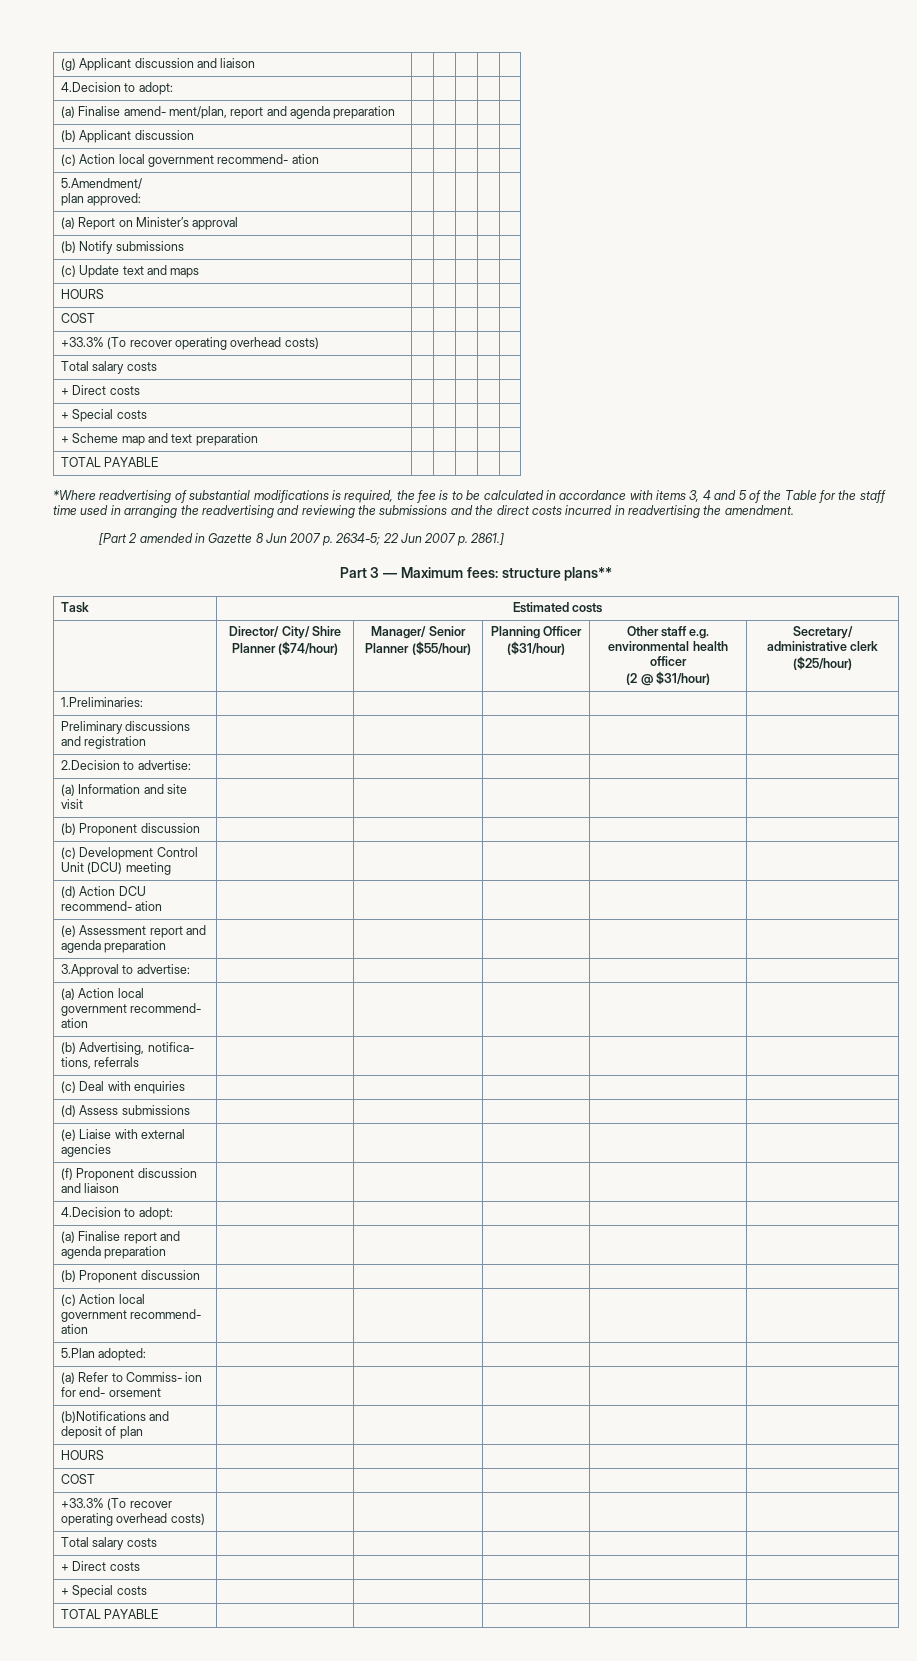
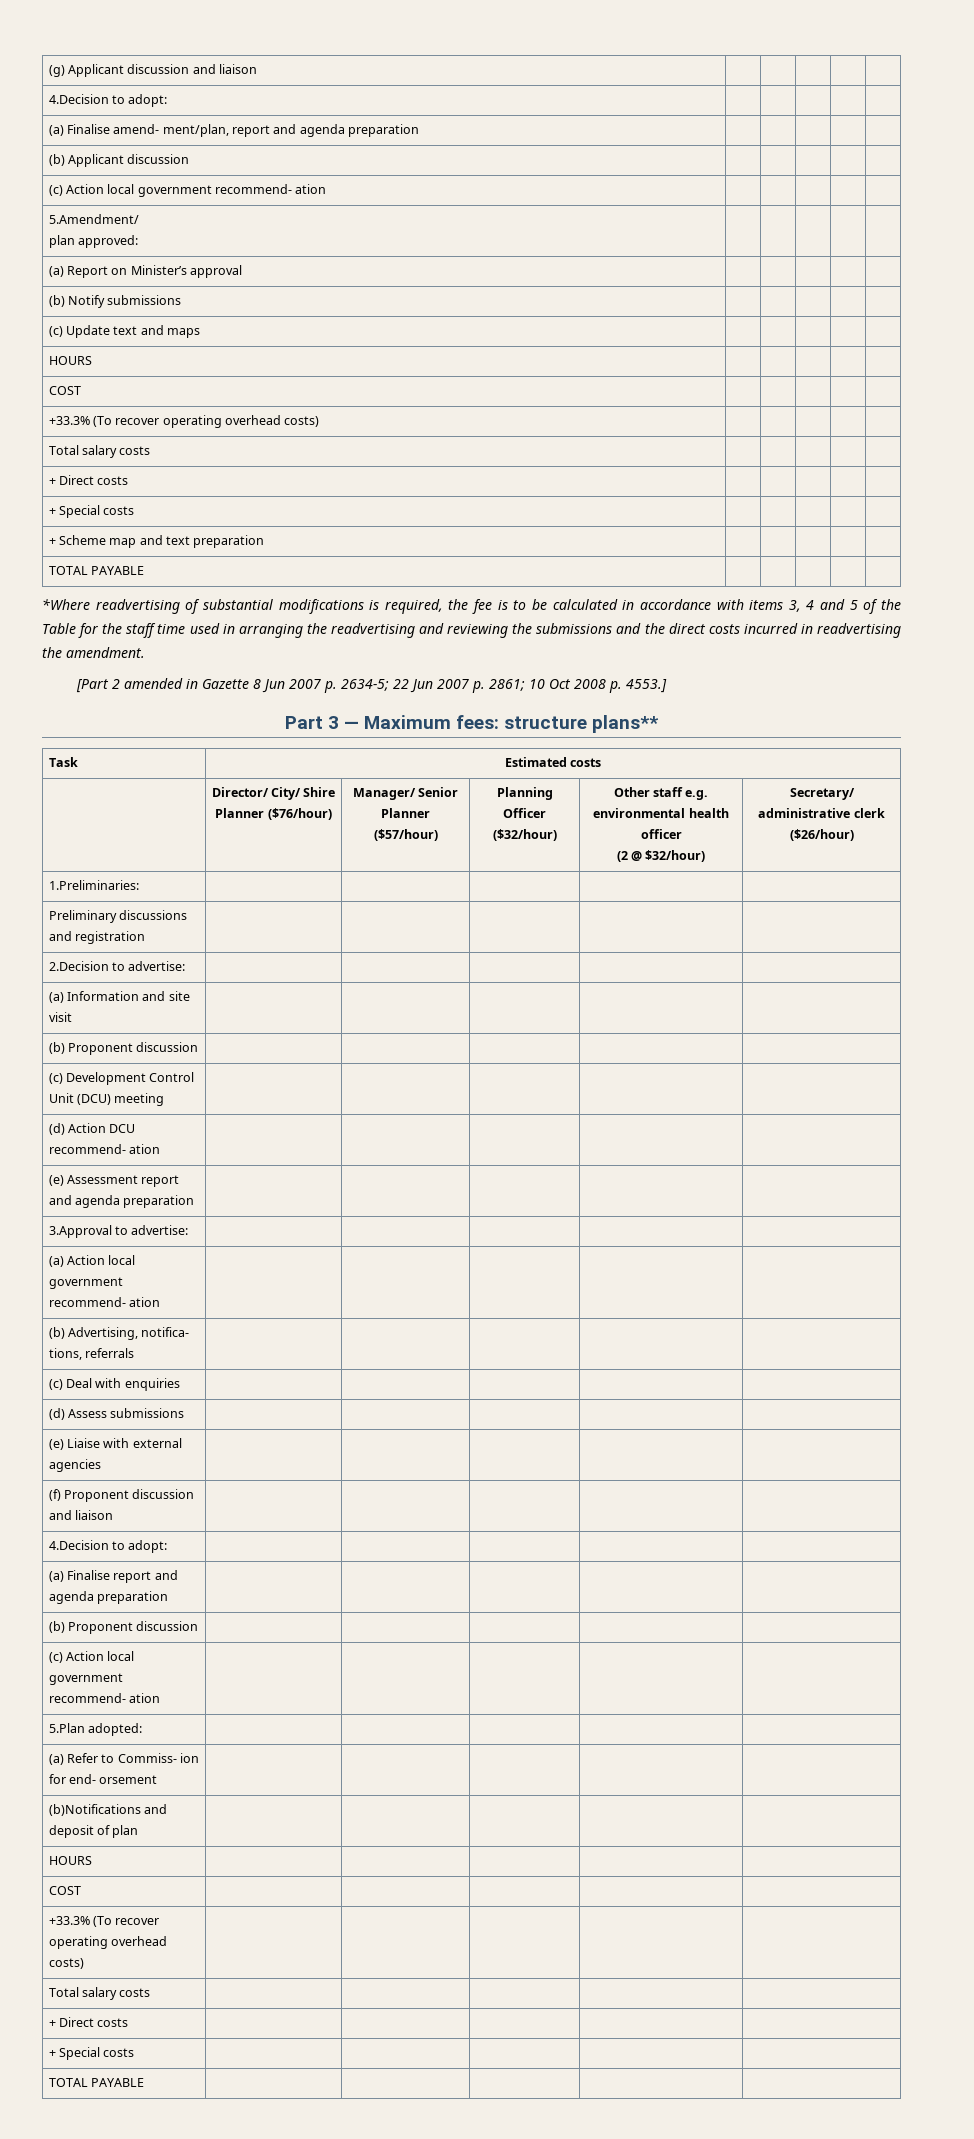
[470,533,505,545] 2861.] -> [488,679,667,693] 2861; 10 Oct 2008 p. 4553.]
[278,641,339,655] ($74/hour) -> [267,808,332,820] ($76/hour)
[411,641,471,655] ($55/hour) -> [373,829,438,841] ($57/hour)
[507,641,565,655] ($31/hour) -> [492,829,557,841] ($32/hour)
[655,671,710,685] $31/hour) -> [645,850,706,862] $32/hour)
[793,656,852,670] ($25/hour) -> [789,829,854,841] ($26/hour)

